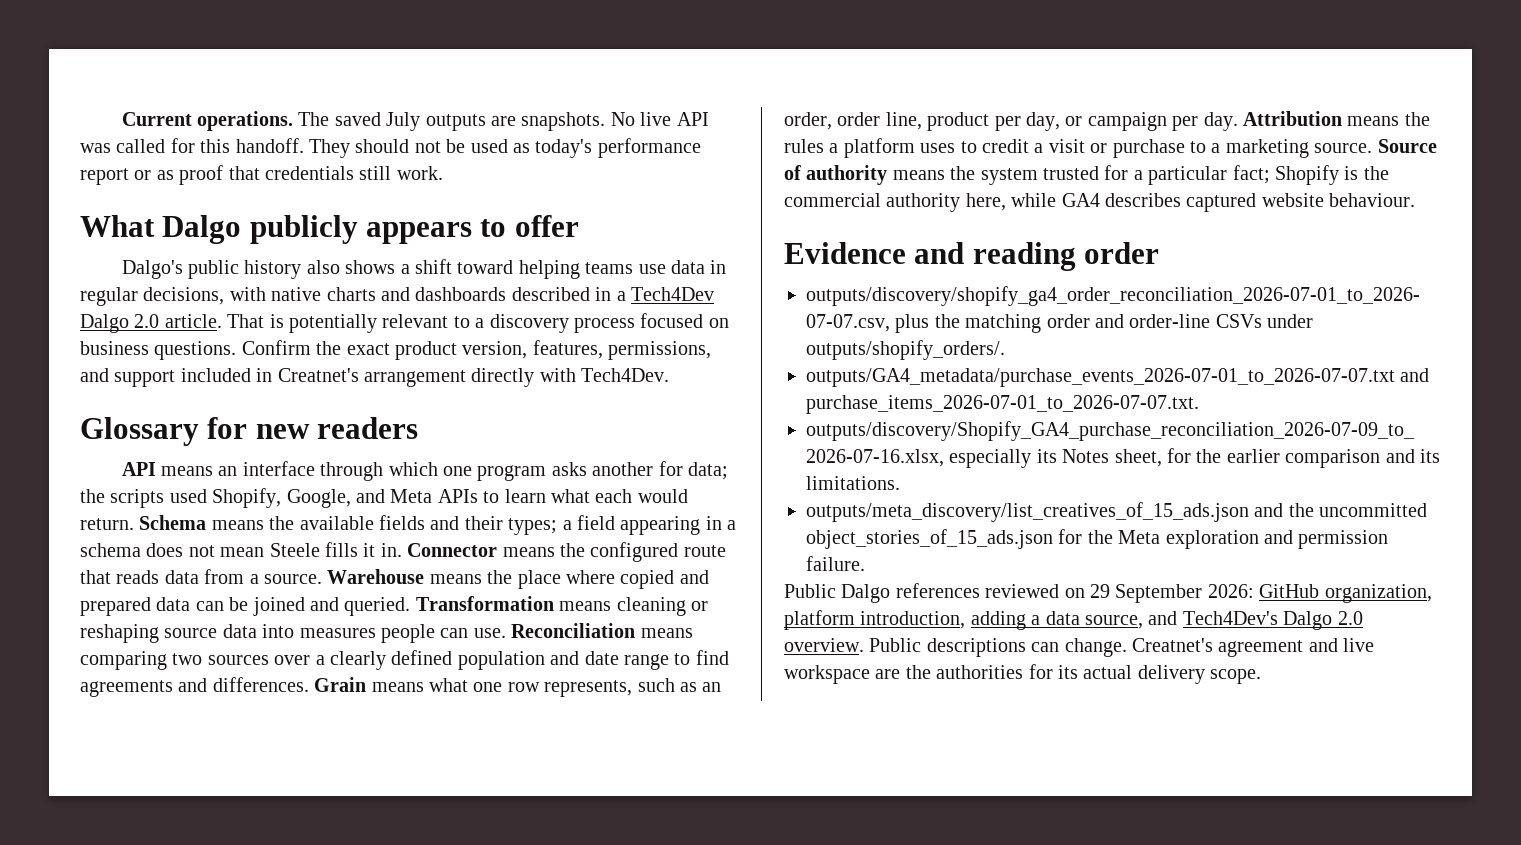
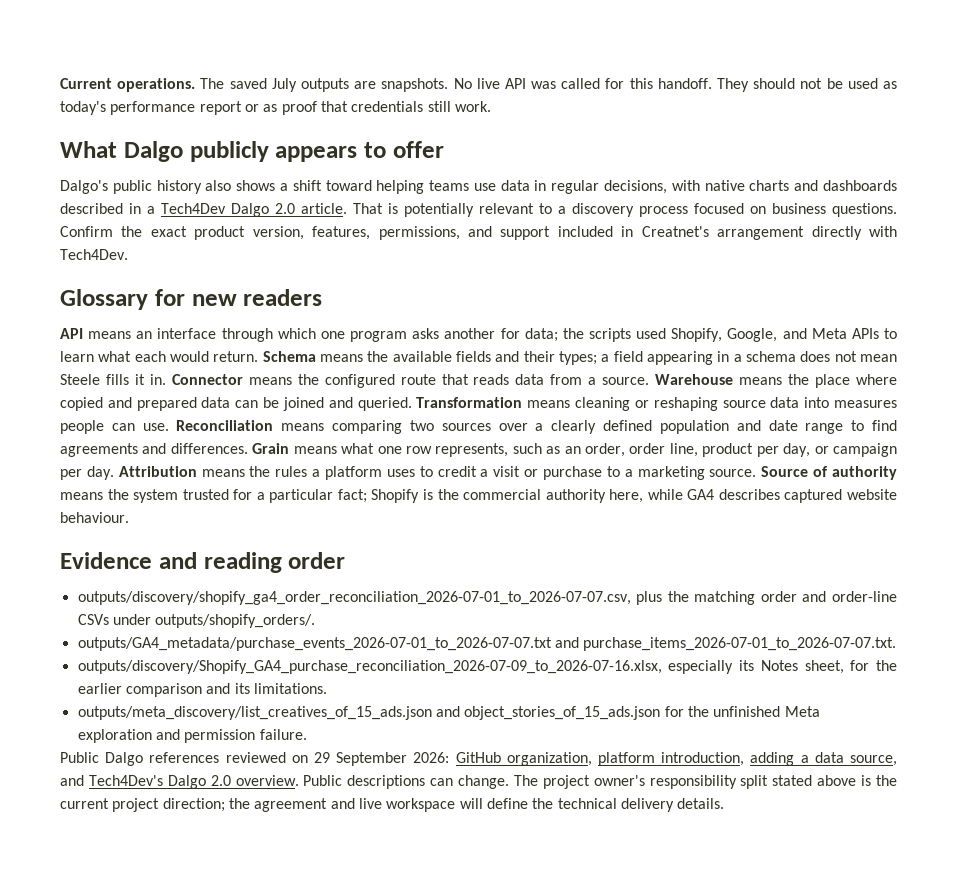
[1288,503,1428,517] the uncommitted -> (460, 711) none
(1113, 537) none -> [713,706,781,717] unfinished
[1132,638,1375,657] [784,664,1262,684] Creatnet's agreement and live workspace are the authorities for its actual delivery scope. -> [513,775,897,789] [60,798,725,812] The project owner's responsibility split stated above is the current project direction; the agreement and live workspace will define the technical delivery details.

